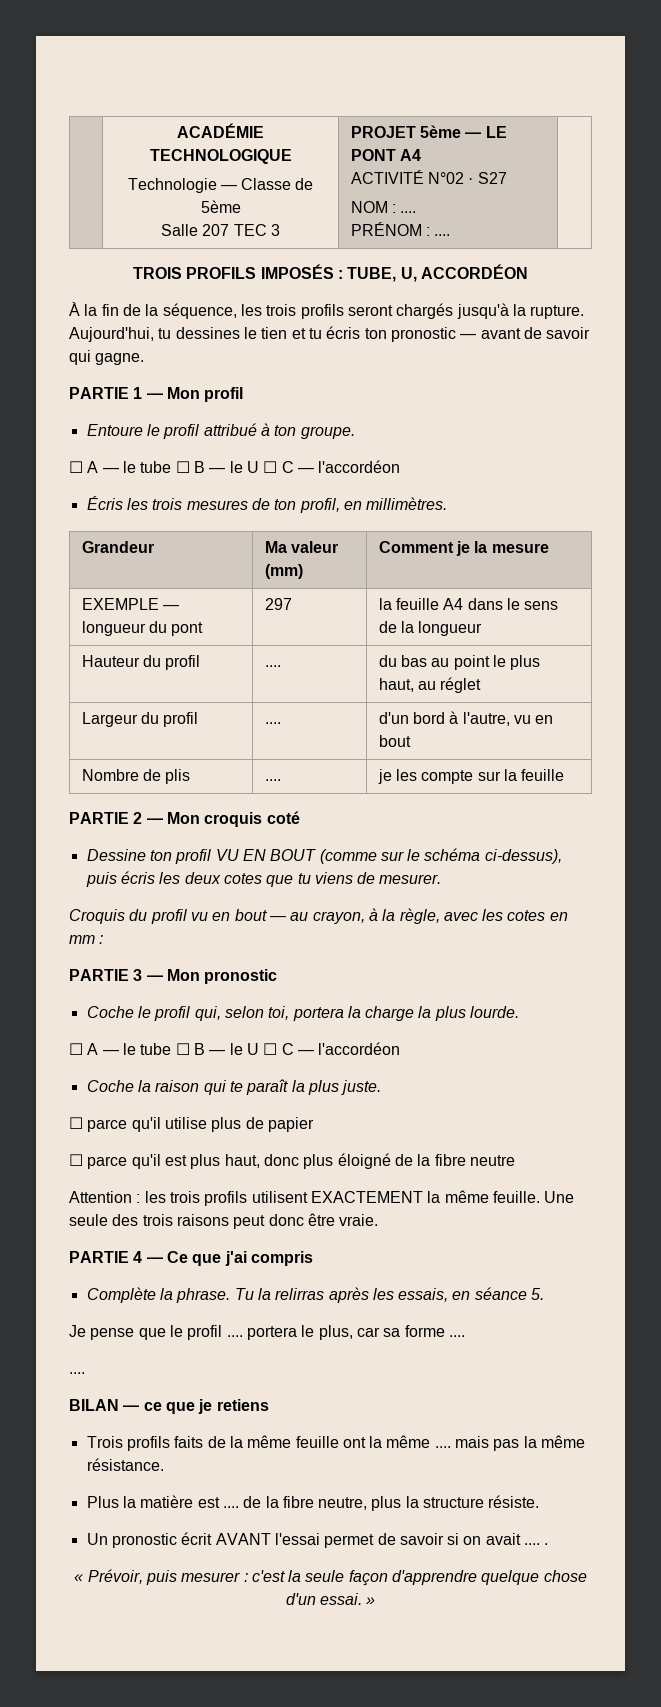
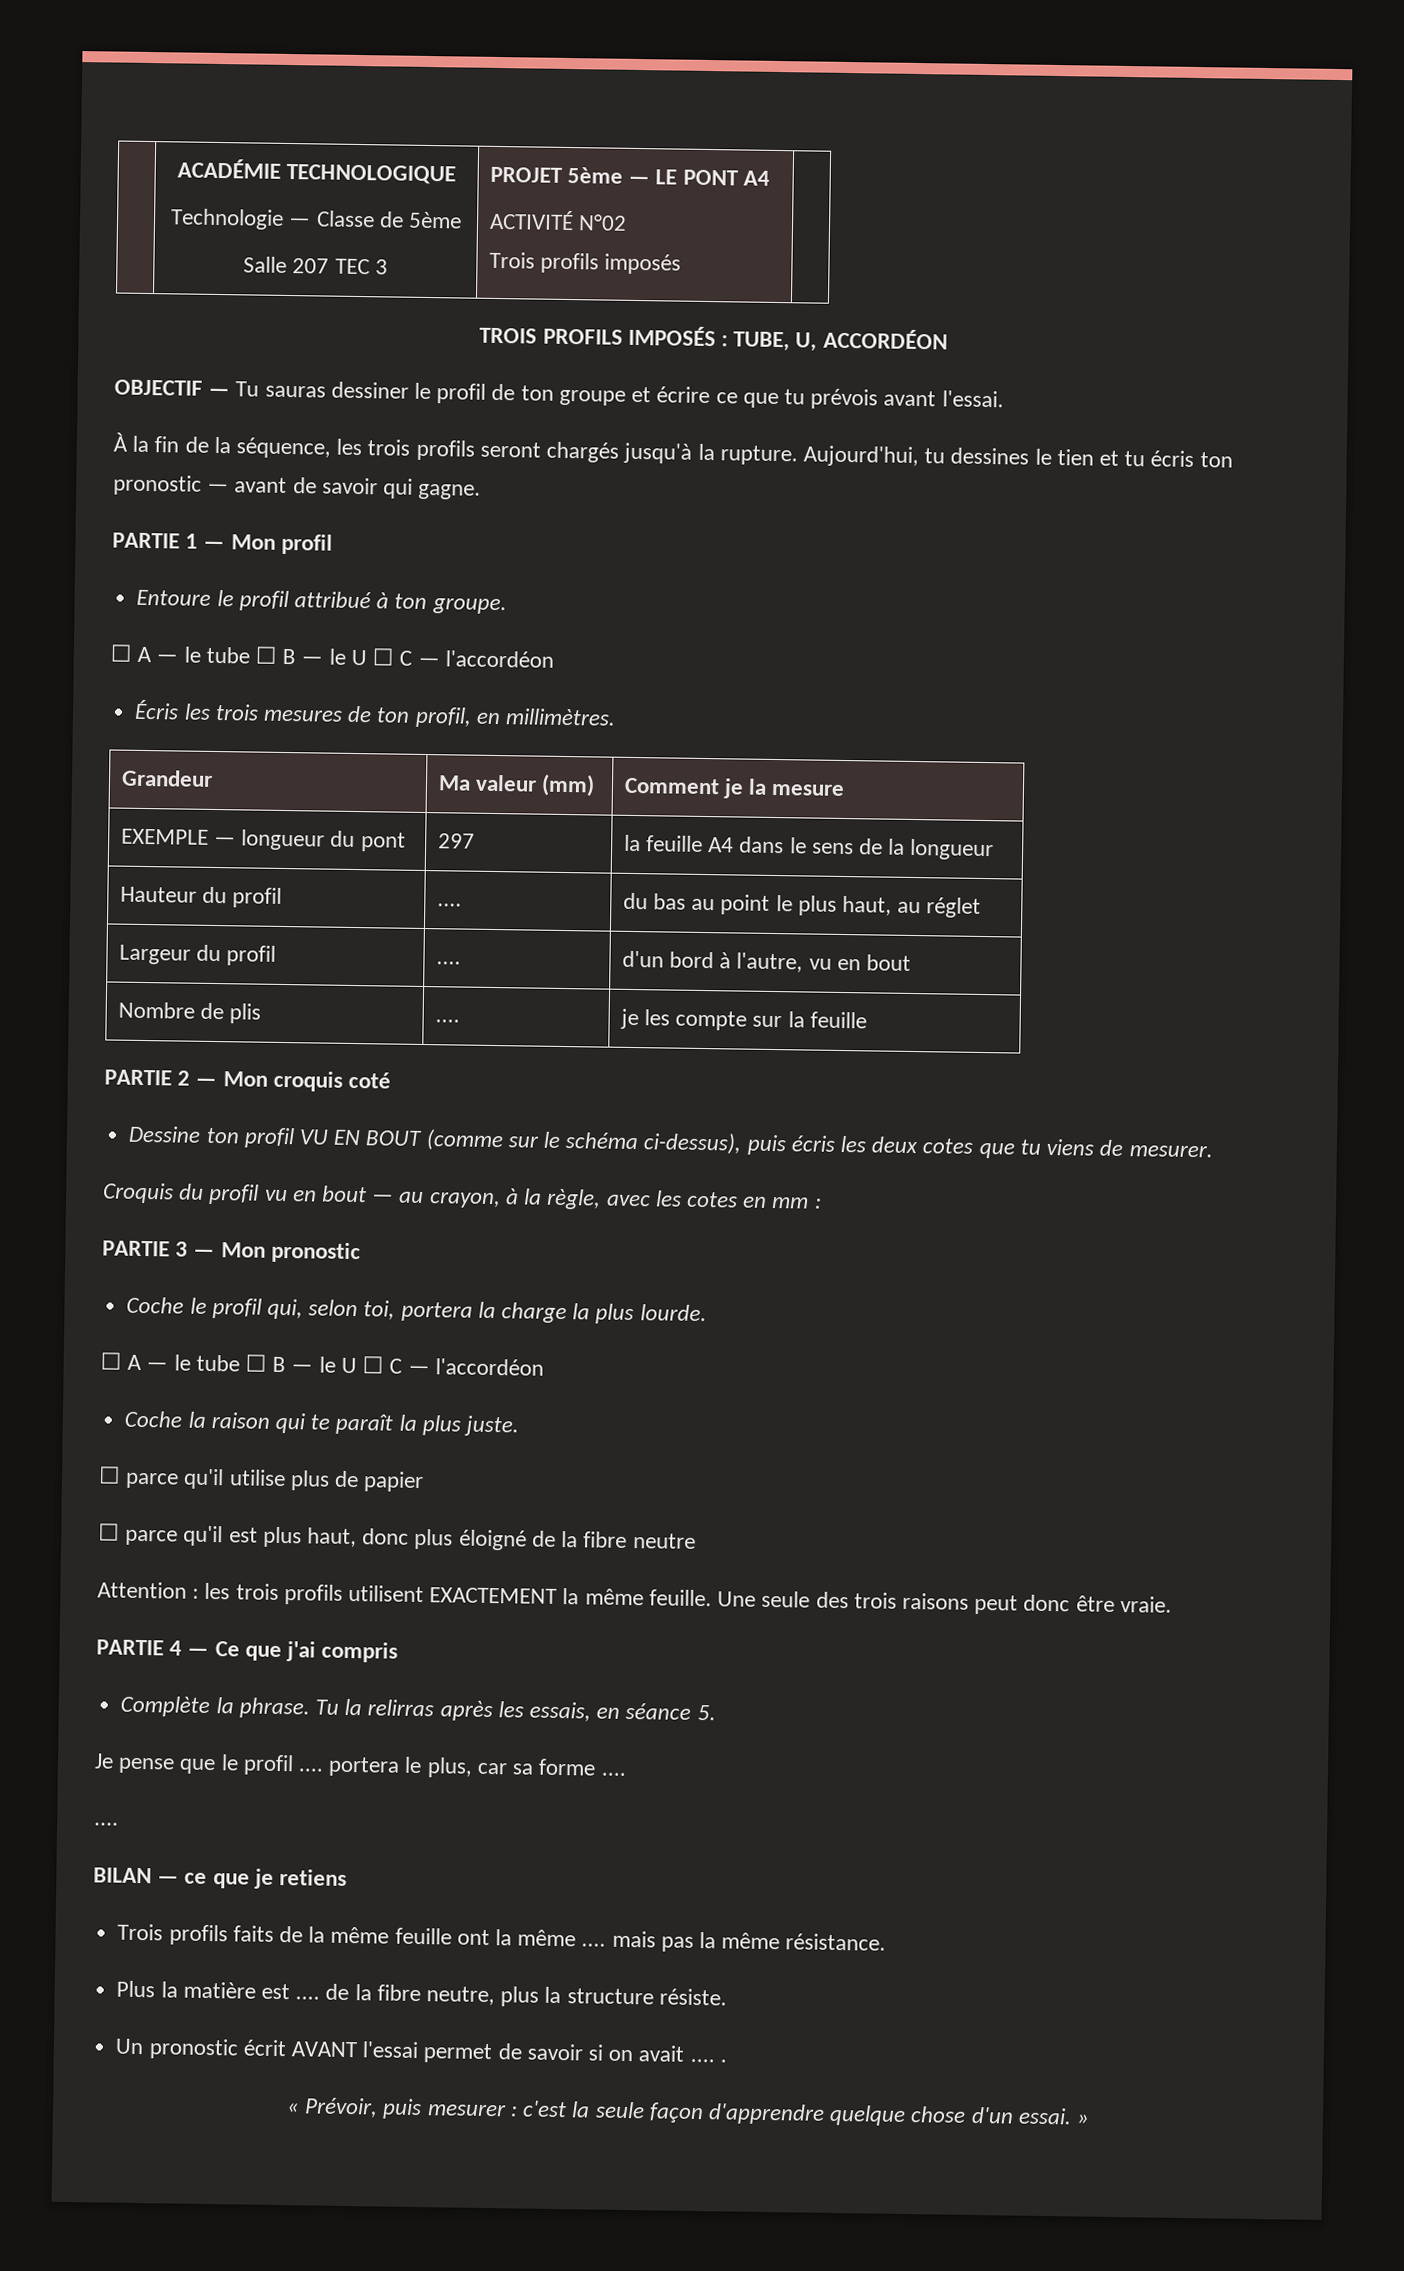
[468,172,507,184] [350,201,417,213] [350,222,451,236] · S27 // NOM : .... // PRÉNOM : .... -> [488,251,682,275] // Trois profils imposés
(528, 271) none -> [114,379,1004,410] // OBJECTIF — Tu sauras dessiner le profil de ton groupe et écrire ce que tu prévois avant l'essai.

